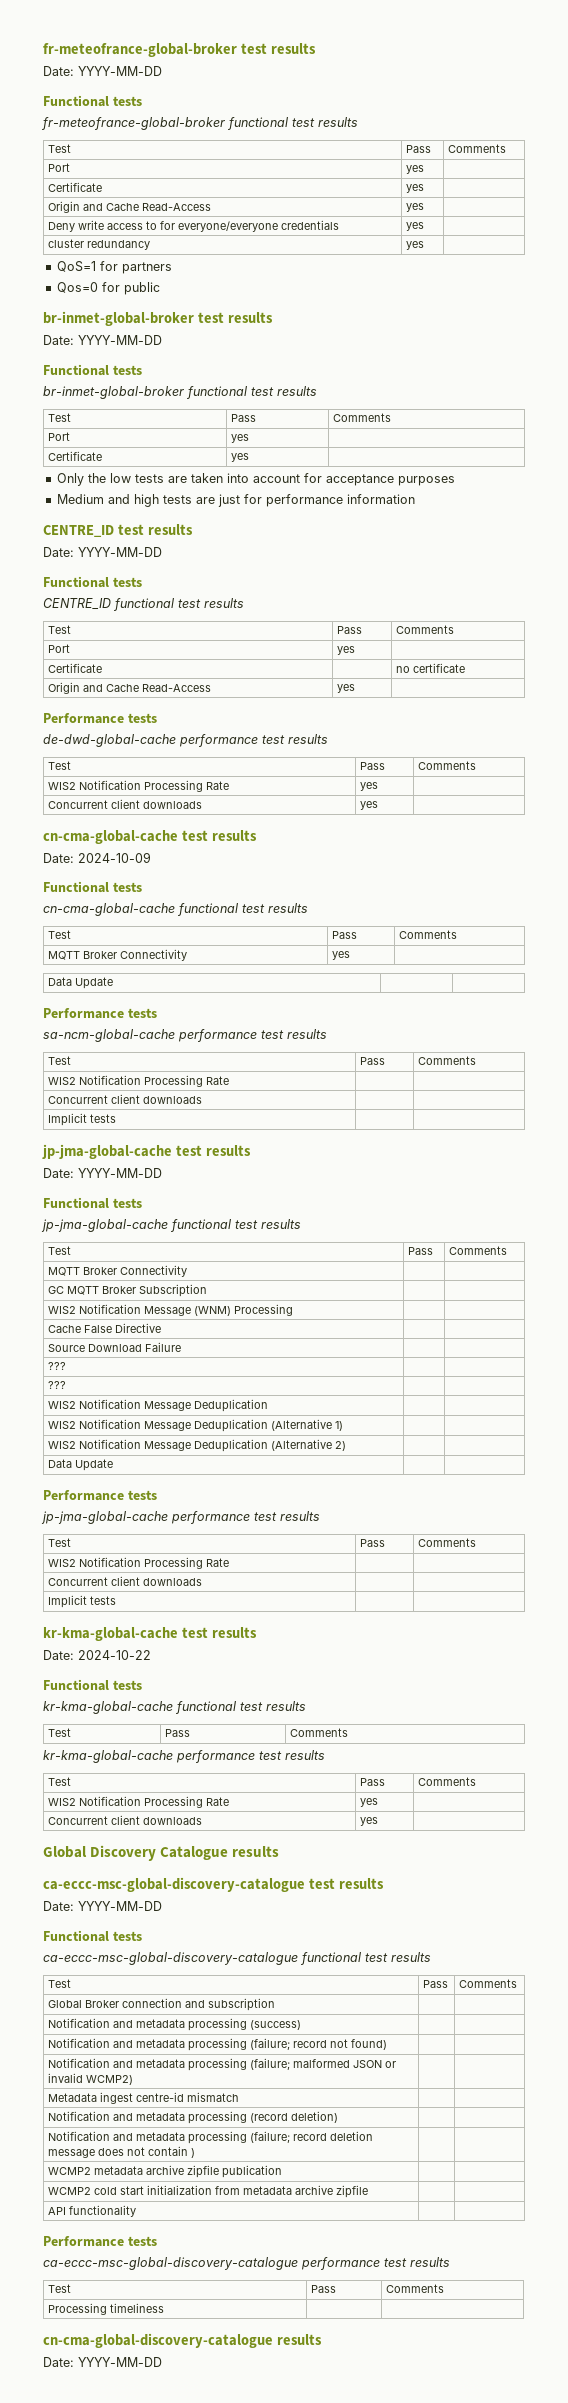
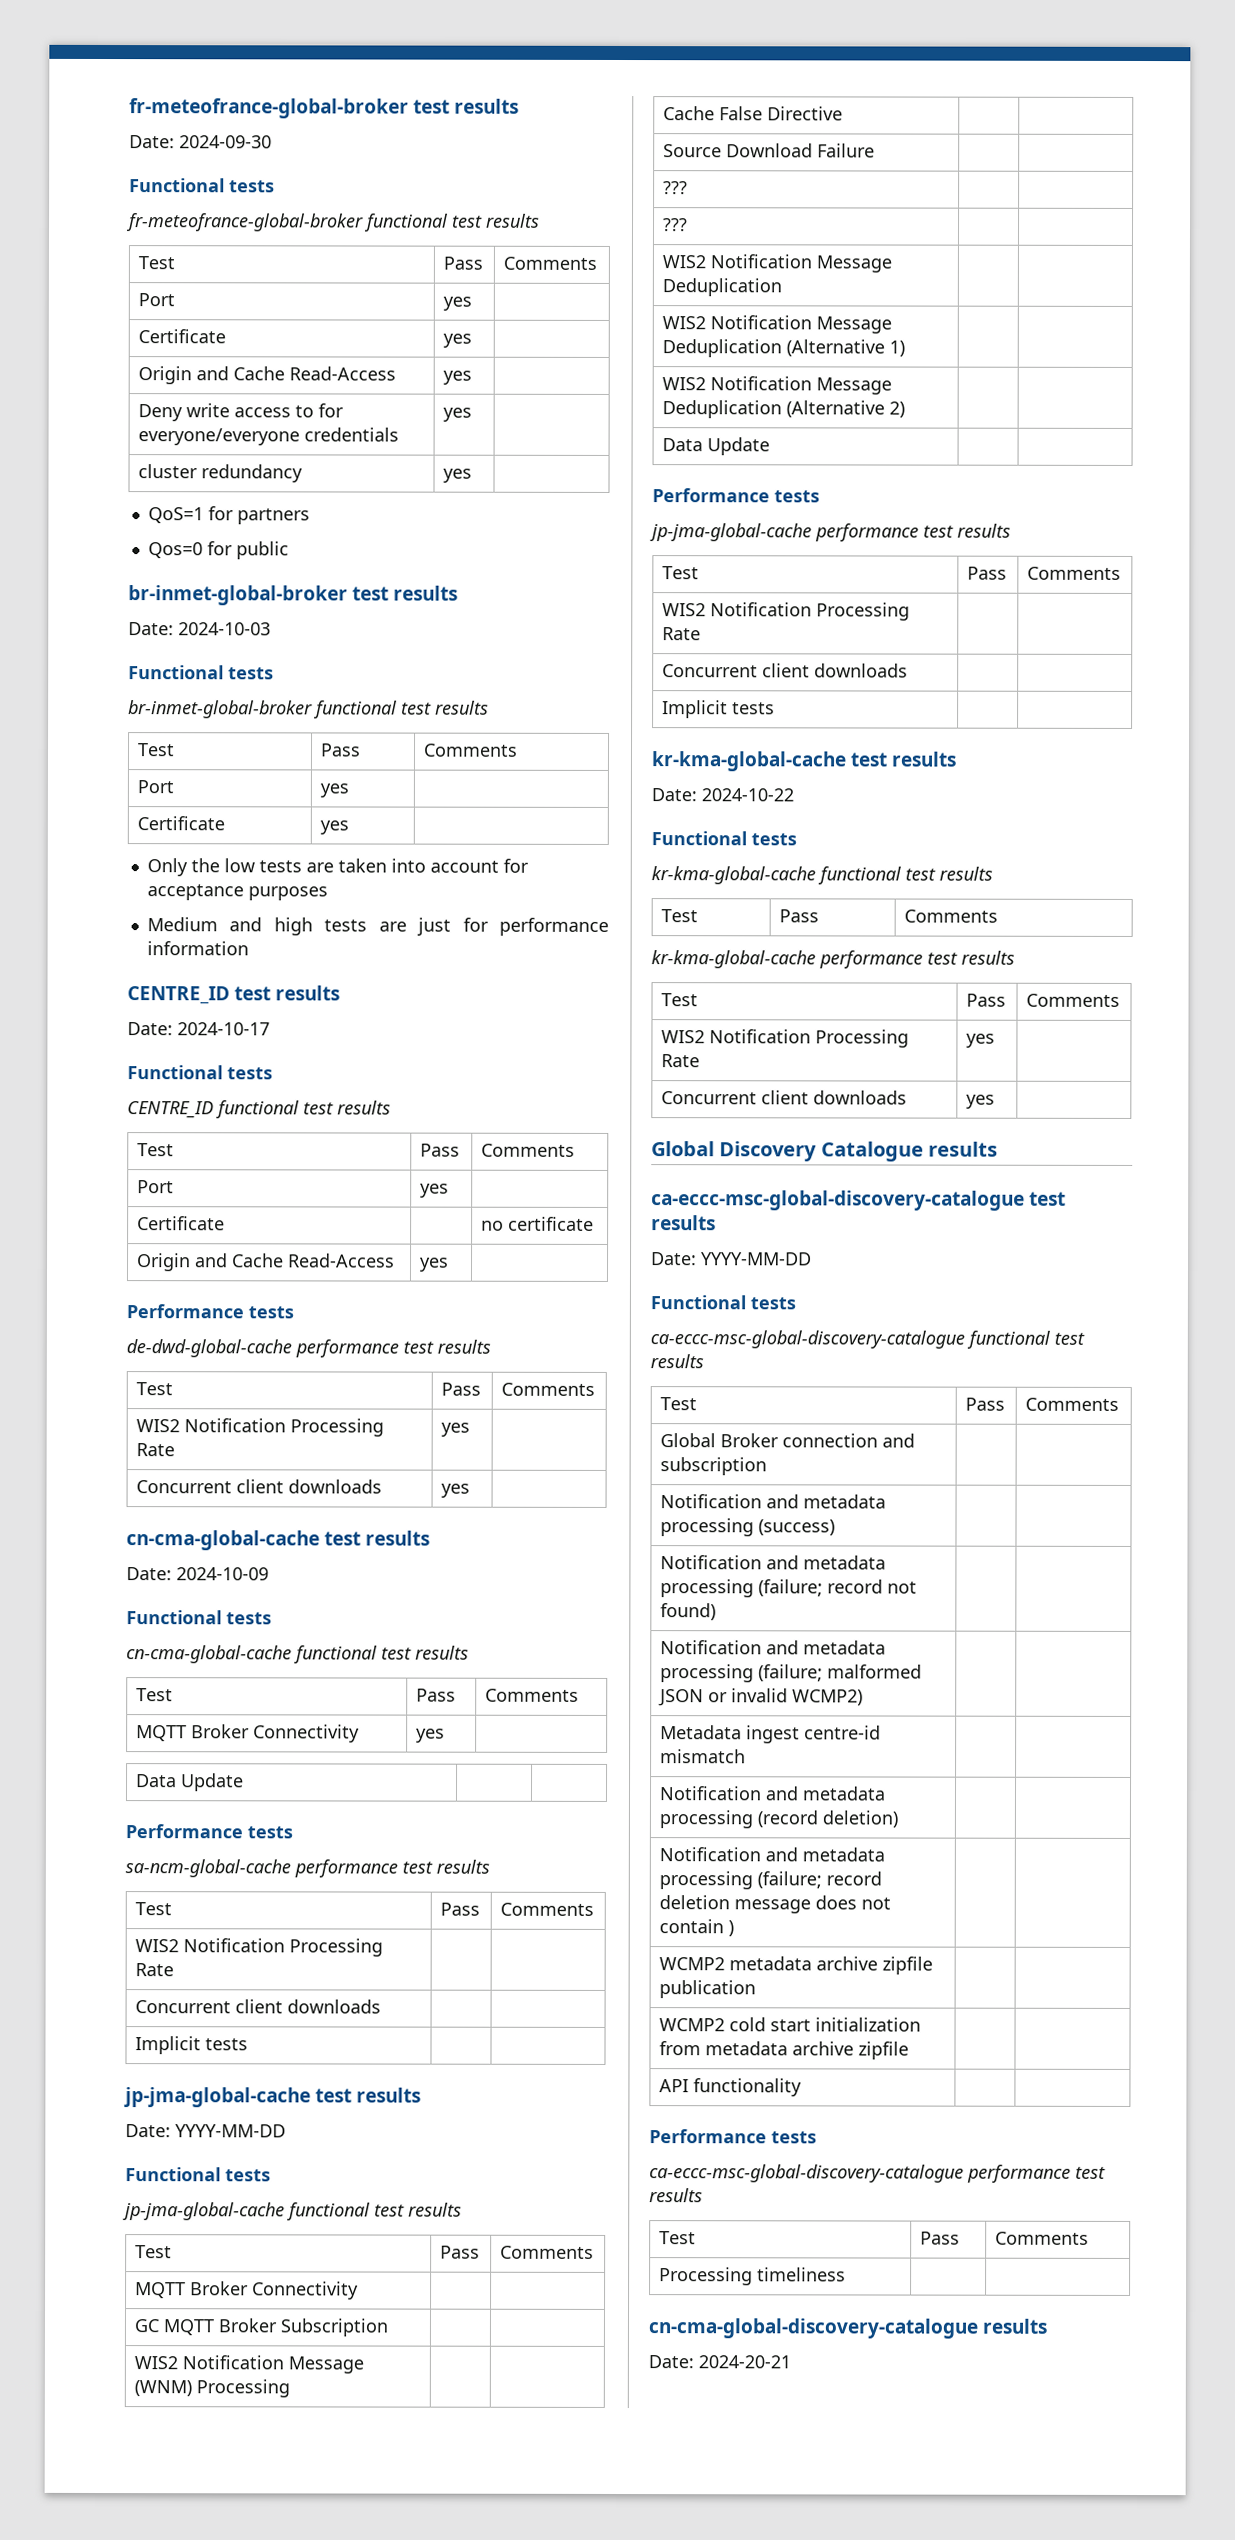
[78,66,162,76] YYYY-MM-DD -> [179,135,272,149] 2024-09-30
[78,335,162,345] YYYY-MM-DD -> [178,622,271,636] 2024-10-03
[78,547,162,557] YYYY-MM-DD -> [177,1022,270,1036] 2024-10-17
[78,2357,162,2367] YYYY-MM-DD -> [698,2355,791,2369] 2024-20-21

